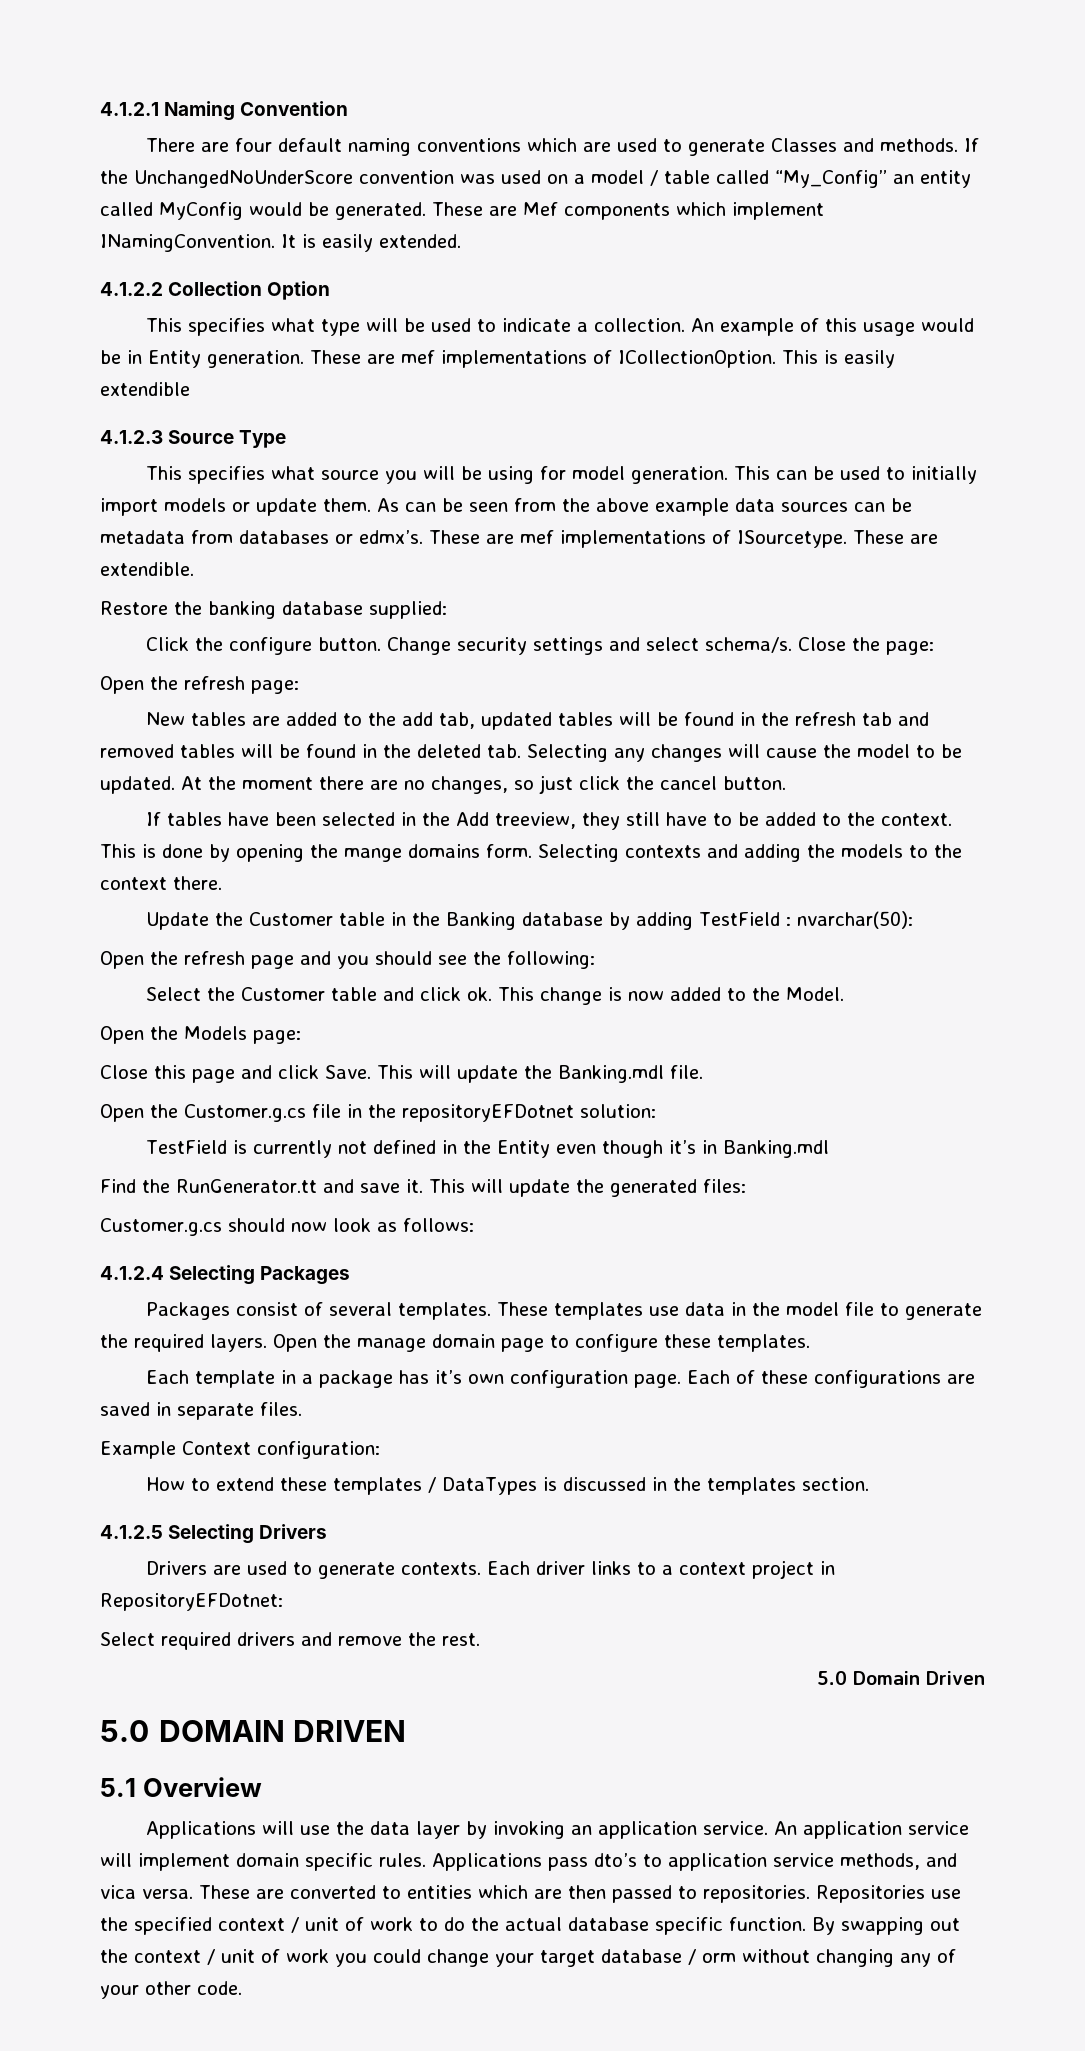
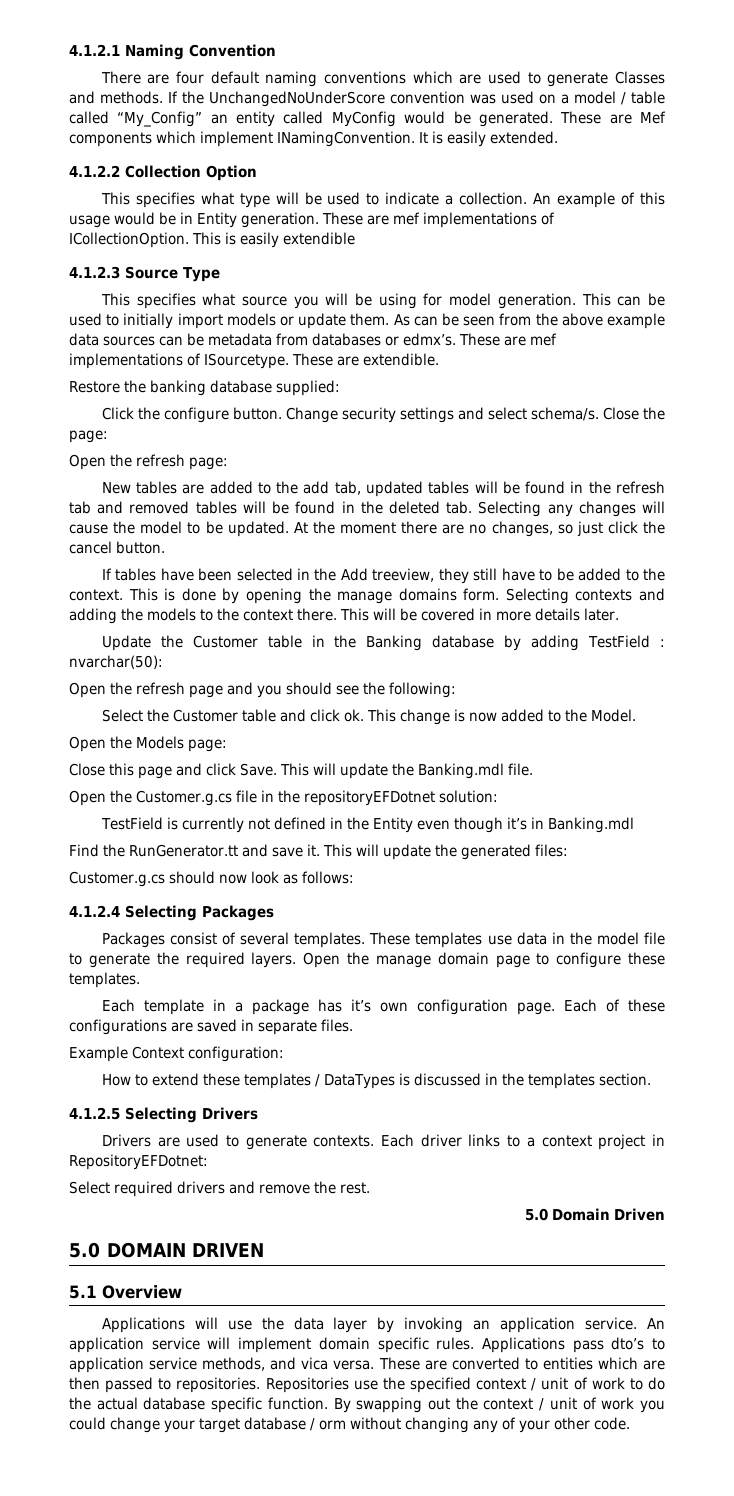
[344,848,402,862] mange -> [337,591,393,604] manage
(222, 883) none -> [340,608,619,621] This will be covered in more details later.

